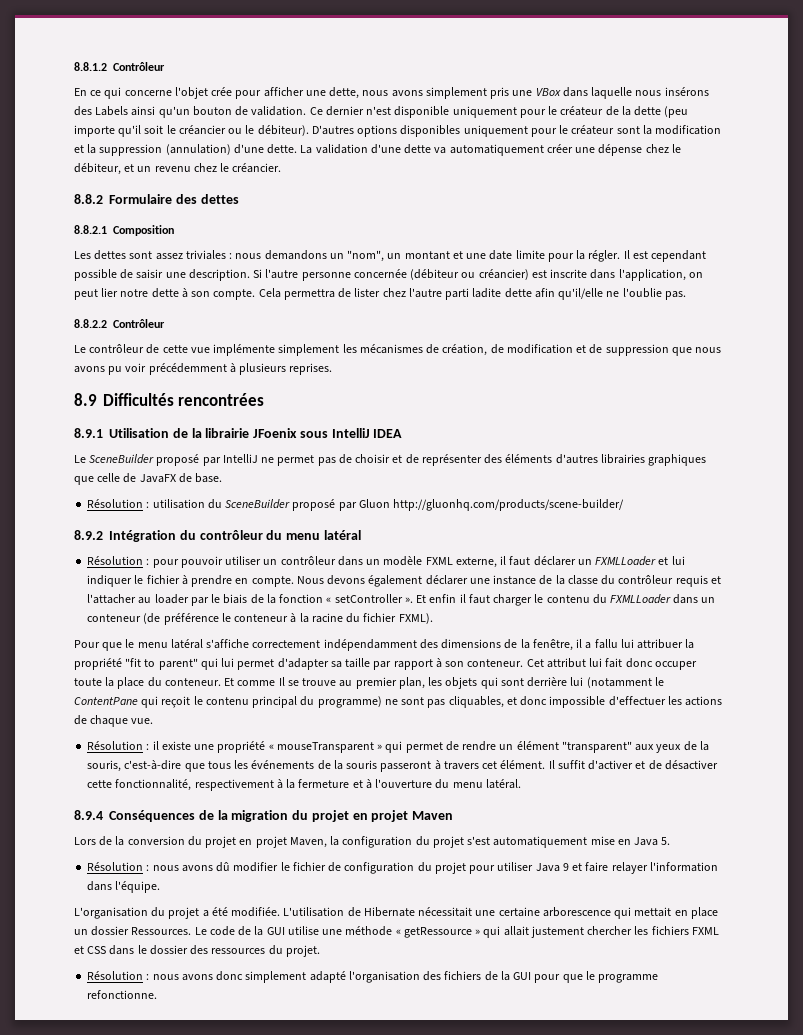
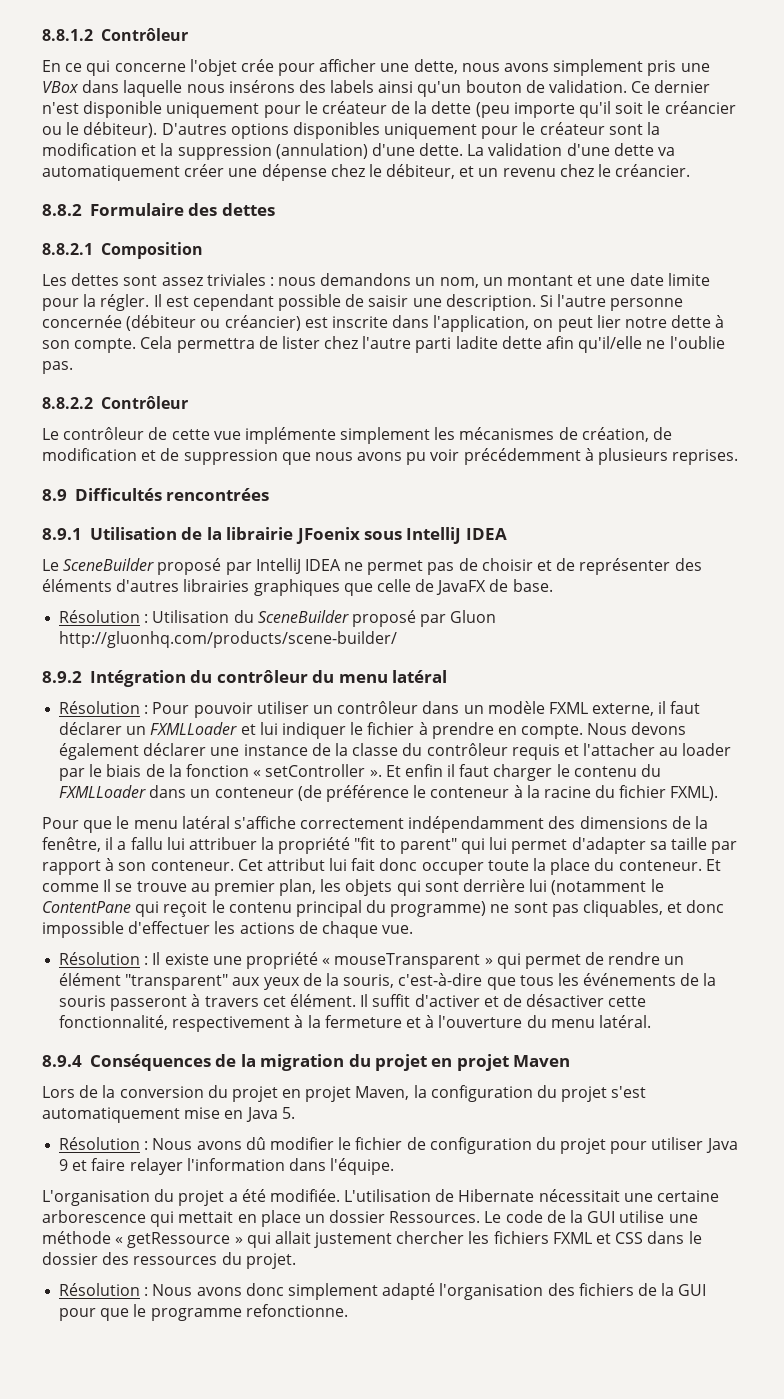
[95,106,129,116] Labels -> [330,80,375,93] labels
[347,250,385,262] "nom", -> [439,277,479,288] nom,
(258, 458) none -> [304,559,341,571] IDEA
[152,499,205,509] utilisation -> [152,610,230,623] Utilisation
[152,559,179,568] pour -> [152,702,190,714] Pour
[152,741,159,750] il -> [152,952,161,965] Il
[152,865,179,871] nous -> [152,1138,193,1150] Nous
[152,974,179,980] nous -> [152,1284,193,1296] Nous

